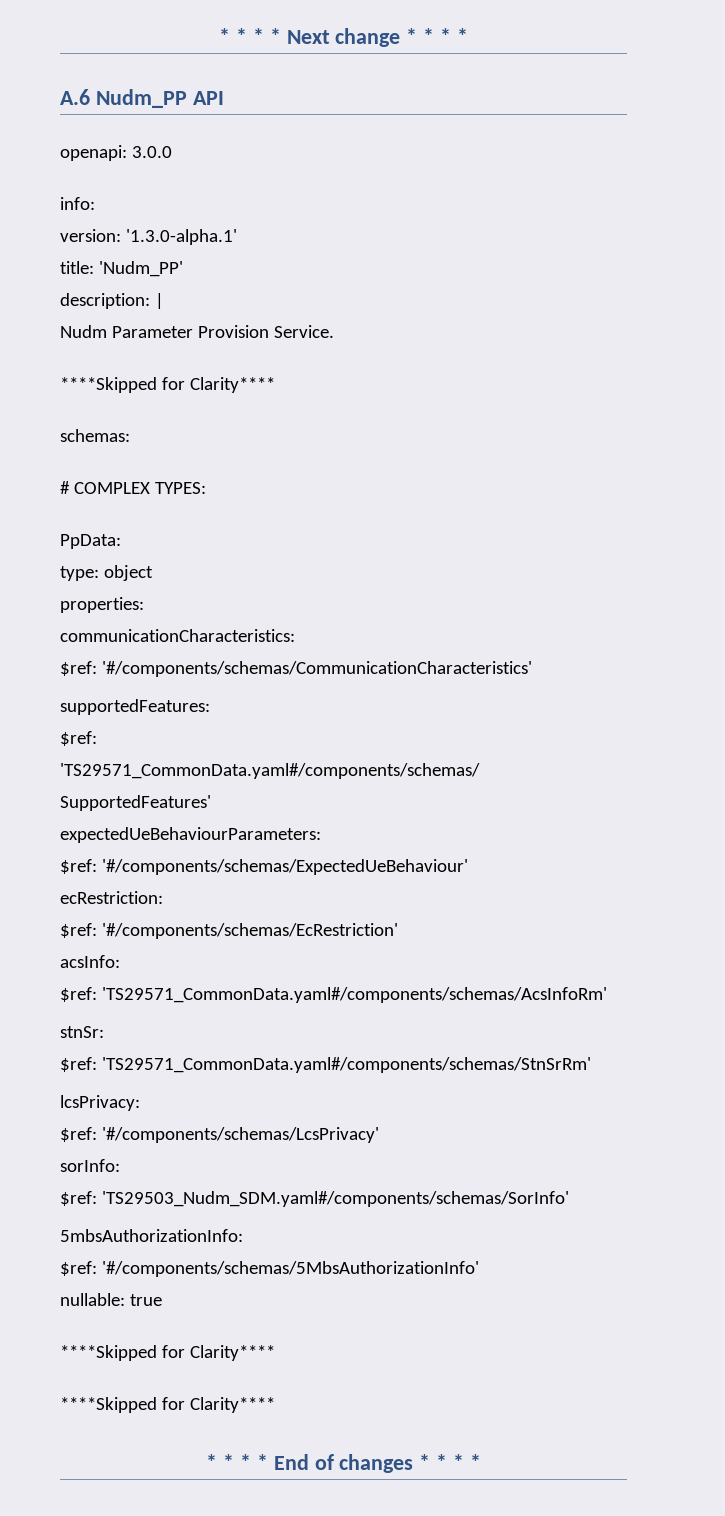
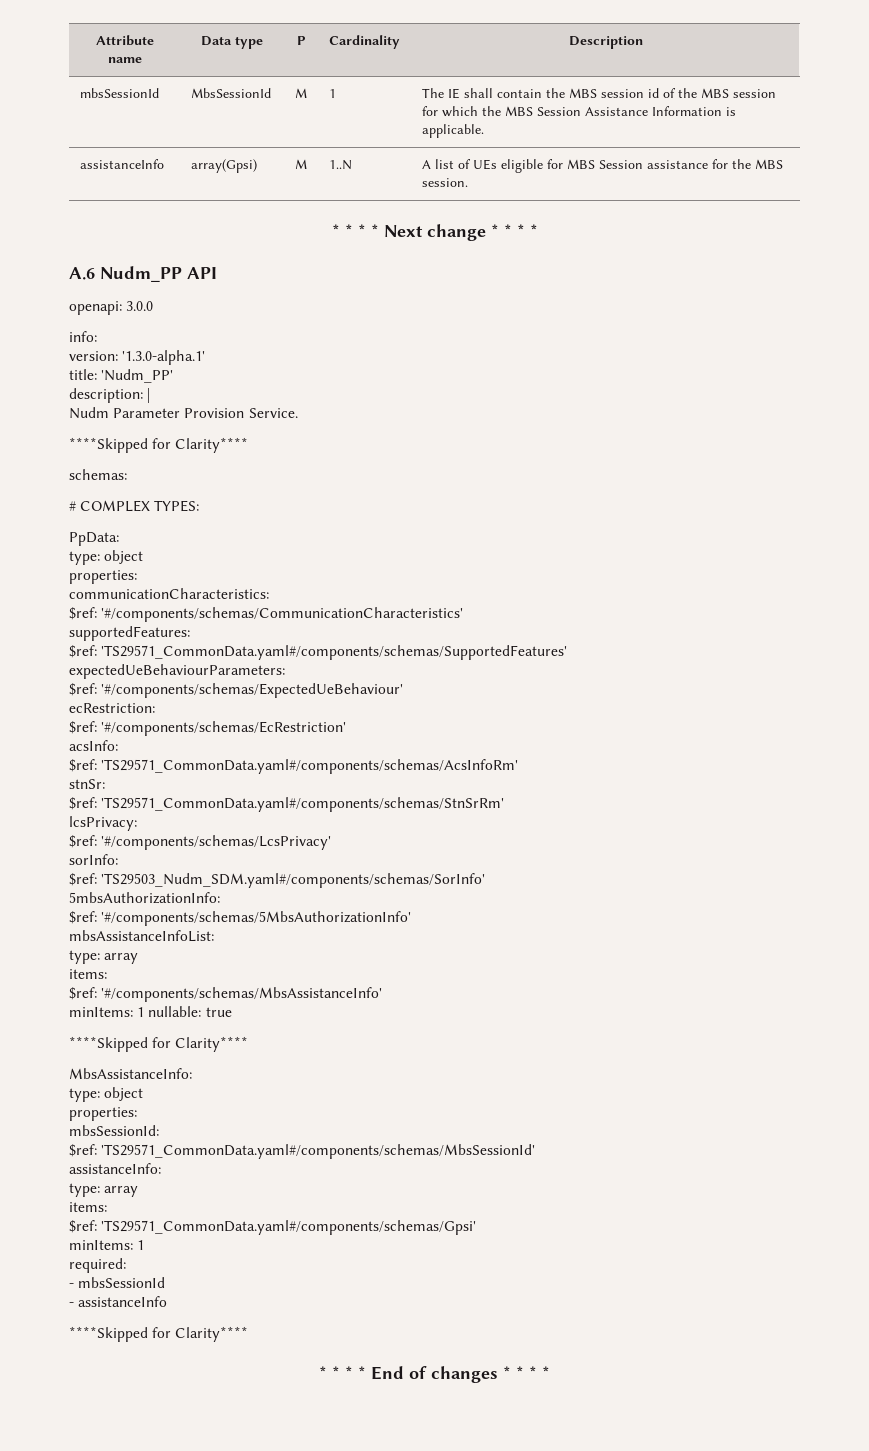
(219, 36) none -> [96,35,154,46] [108,57,142,63] [201,36,263,49] [297,36,306,45] [328,35,400,49] [568,36,643,49] [79,88,159,98] [190,88,271,98] [295,88,307,98] [328,89,336,98] [421,88,776,99] [421,106,736,117] [421,124,484,138] [79,159,164,169] [190,159,257,173] [295,159,307,169] [328,160,352,170] [421,159,783,173] [421,178,468,187] Attribute name | Data type | P | Cardinality | Description // mbsSessionId | MbsSessionId | M | 1 | The IE shall contain the MBS session id of the MBS session for which the MBS Session Assistance Information is applicable. // assistanceInfo | array(Gpsi) | M | 1..N | A list of UEs eligible for MBS Session assistance for the MBS session. //
(479, 1269) none -> [69,930,214,942] [69,950,139,964] [69,969,107,979] [69,987,383,1002] [69,1007,145,1017] mbsAssistanceInfoList: // type: array // items: // $ref: '#/components/schemas/MbsAssistanceInfo' // minItems: 1
(275, 1353) none -> [69,1068,192,1079] [69,1087,144,1102] [69,1107,137,1121] [69,1125,159,1136] [69,1144,536,1159] [69,1163,161,1174] [69,1183,139,1197] [69,1202,107,1212] [69,1220,477,1235] [69,1240,145,1250] [69,1258,126,1273] [69,1277,166,1288] [69,1296,168,1307] // MbsAssistanceInfo: // type: object // properties: // mbsSessionId: // $ref: 'TS29571_CommonData.yaml#/components/schemas/MbsSessionId' // assistanceInfo: // type: array // items: // $ref: 'TS29571_CommonData.yaml#/components/schemas/Gpsi' // minItems: 1 // required: // - mbsSessionId // - assistanceInfo

